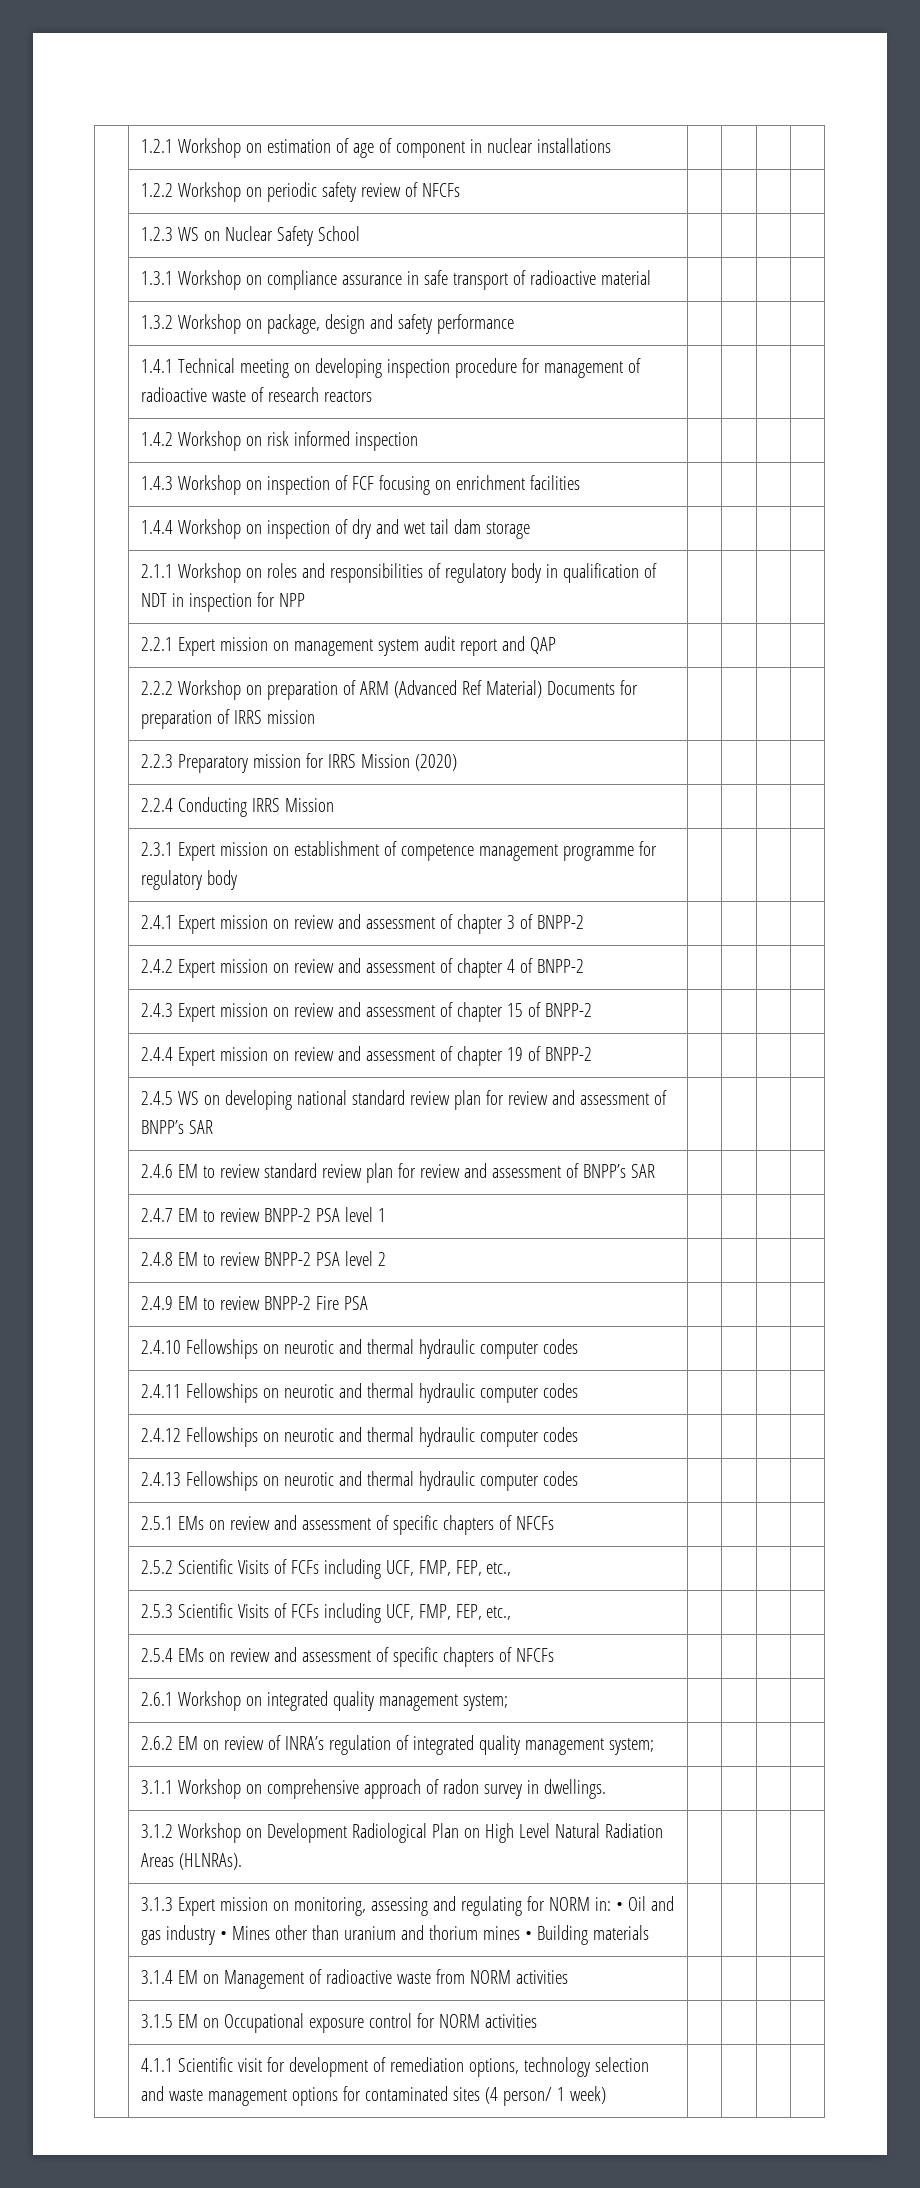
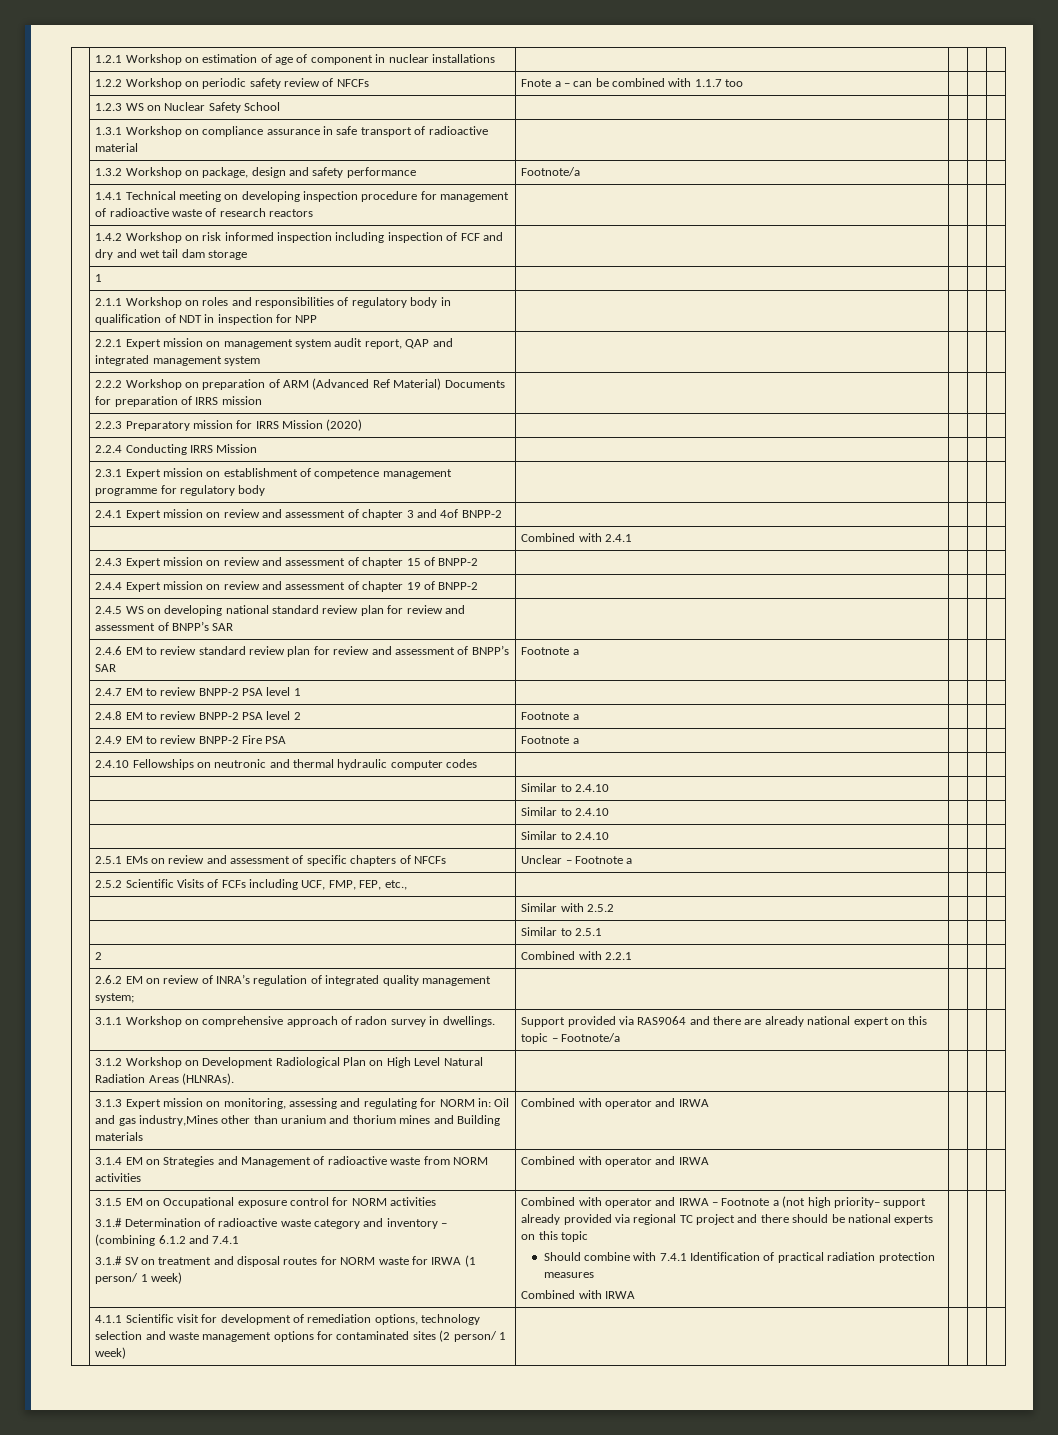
(460, 190) none -> [521,78,744,87] Fnote a – can be combined with 1.1.7 too
(514, 324) none -> [521,167,581,176] Footnote/a
[140,475,580,495] [140,519,530,539] | | | | // | 1.4.3 Workshop on inspection of FCF focusing on enrichment facilities | | | | // | 1.4.4 Workshop on inspection of dry and wet tail dam storage -> [335,232,503,243] [95,249,248,260] [95,274,103,282] including inspection of FCF and dry and wet tail dam storage | | | | // | 1
[459,636,556,656] report and QAP -> [364,338,453,349] [95,355,260,366] report, QAP and integrated management system
[519,914,584,929] [140,958,584,978] of BNPP-2 | | | | // | 2.4.2 Expert mission on review and assessment of chapter 4 of BNPP-2 | -> [416,509,502,518] [521,533,632,542] and 4of BNPP-2 | | | | // | | Combined with 2.4.1
(655, 1171) none -> [521,647,579,655] Footnote a
(386, 1259) none -> [521,712,579,720] Footnote a
(368, 1303) none -> [521,736,579,744] Footnote a
[283,1339,578,1359] [140,1383,578,1403] [140,1427,578,1447] [140,1471,578,1491] neurotic and thermal hydraulic computer codes | | | | // | 2.4.11 Fellowships on neurotic and thermal hydraulic computer codes | | | | // | 2.4.12 Fellowships on neurotic and thermal hydraulic computer codes | | | | // | 2.4.13 Fellowships on neurotic and thermal hydraulic computer codes | -> [214,759,478,770] [521,783,609,792] [521,807,609,816] [521,831,609,840] neutronic and thermal hydraulic computer codes | | | | // | | Similar to 2.4.10 | | | // | | Similar to 2.4.10 | | | // | | Similar to 2.4.10
(554, 1523) none -> [521,855,633,864] Unclear – Footnote a
[140,1603,512,1623] [140,1647,554,1667] [140,1691,508,1711] 2.5.3 Scientific Visits of FCFs including UCF, FMP, FEP, etc., | | | | // | 2.5.4 EMs on review and assessment of specific chapters of NFCFs | | | | // | 2.6.1 Workshop on integrated quality management system; | -> [521,903,614,912] [521,927,602,936] [95,952,103,960] [521,951,632,960] | Similar with 2.5.2 | | | // | | Similar to 2.5.1 | | | // | 2 | Combined with 2.2.1
(606, 1789) none -> [521,1016,928,1027] [521,1033,620,1044] Support provided via RAS9064 and there are already national expert on this topic – Footnote/a
[615,1902,623,1911] • -> (491, 1102) none
[165,1925,270,1945] industry • Mines -> [138,1115,218,1126] industry,Mines
[524,1931,532,1940] • -> [433,1115,454,1124] and
(649, 1932) none -> [521,1098,709,1109] Combined with operator and IRWA
(219, 1979) none -> [163,1156,238,1167] Strategies and
(568, 1977) none -> [521,1156,709,1167] Combined with operator and IRWA
(537, 2021) | -> [95,1218,448,1229] [95,1234,240,1246] [95,1255,476,1267] [95,1272,182,1284] [521,1196,927,1208] [521,1214,934,1225] [521,1231,588,1242] [543,1252,935,1263] [543,1272,594,1278] [521,1290,635,1299] // 3.1.# Determination of radioactive waste category and inventory – (combining 6.1.2 and 7.4.1 // 3.1.# SV on treatment and disposal routes for NORM waste for IRWA (1 person/ 1 week) | Combined with operator and IRWA – Footnote a (not high priority– support already provided via regional TC project and there should be national experts on this topic // Should combine with 7.4.1 Identification of practical radiation protection measures // Combined with IRWA
[484,2087,498,2104] (4 -> [439,1330,451,1342] (2

